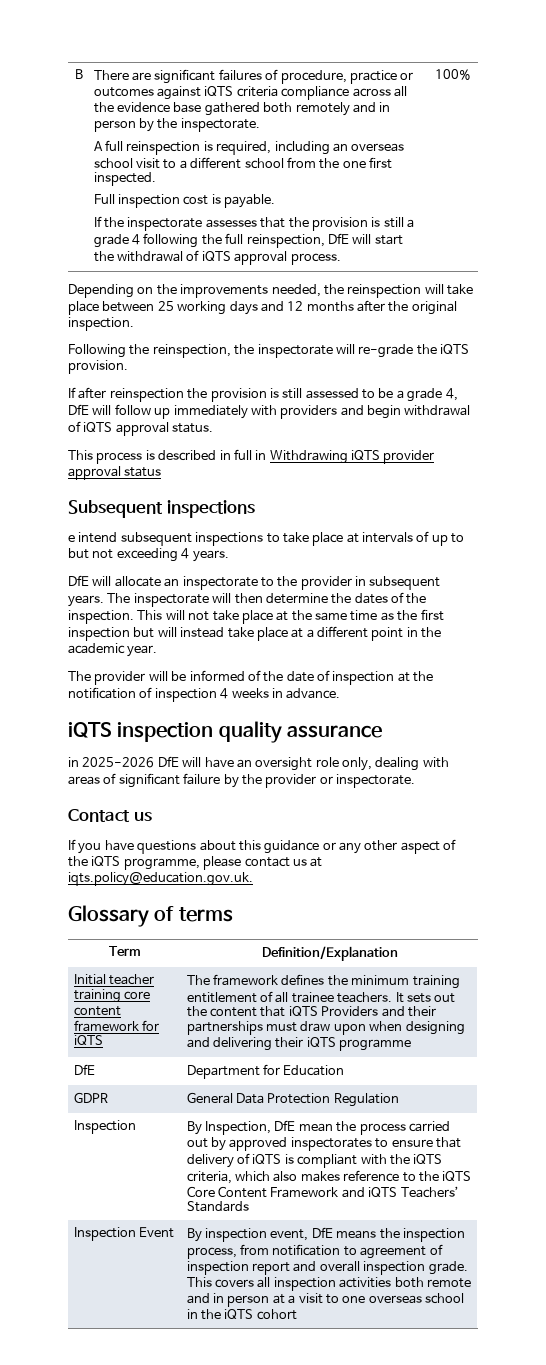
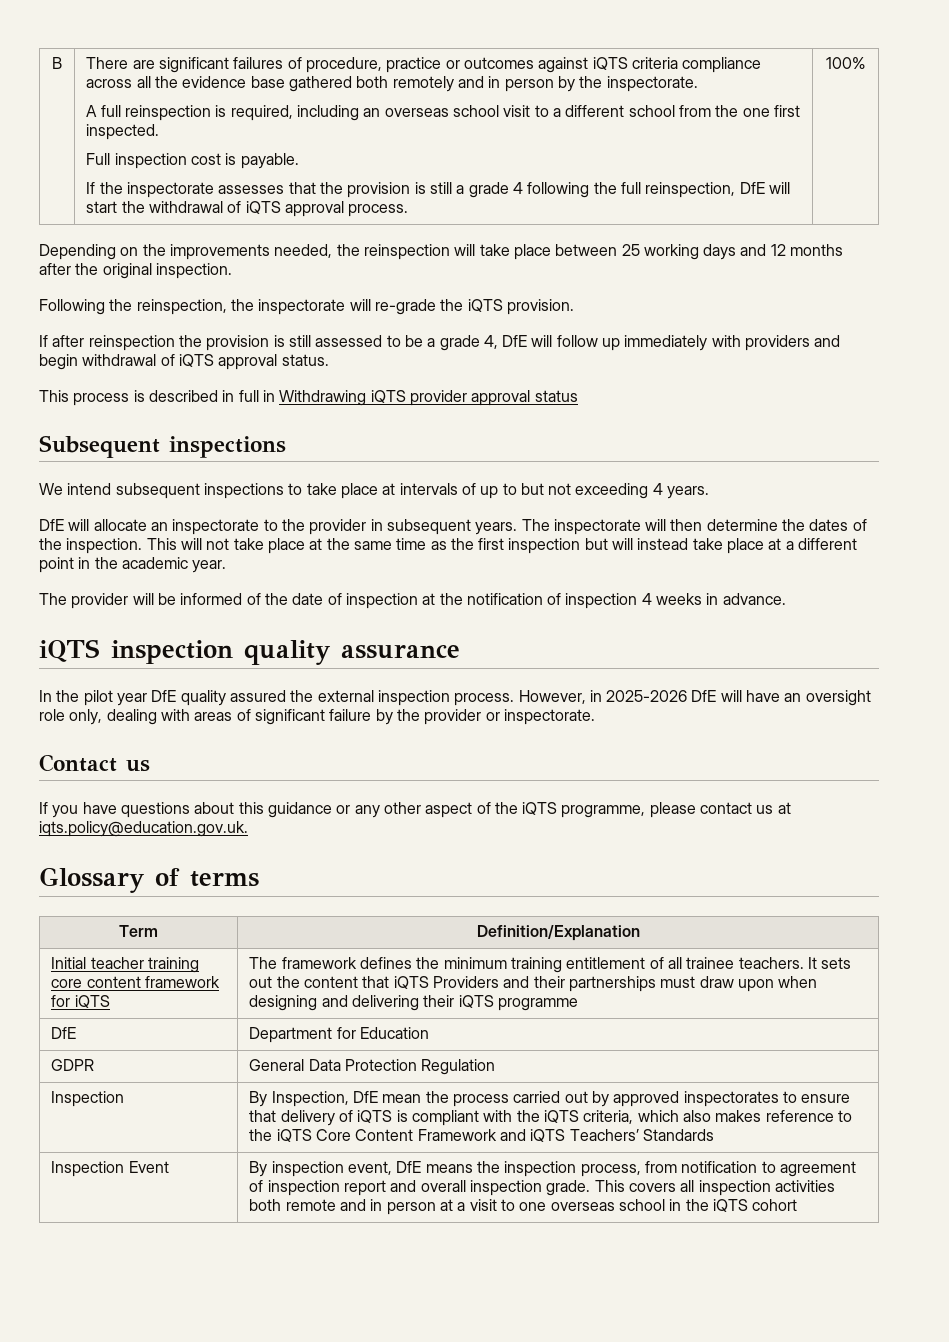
[68,535,75,542] e -> [39,483,63,495] We
(382, 731) none -> [39,690,586,706] In the pilot year DfE quality assured the external inspection process. However,

